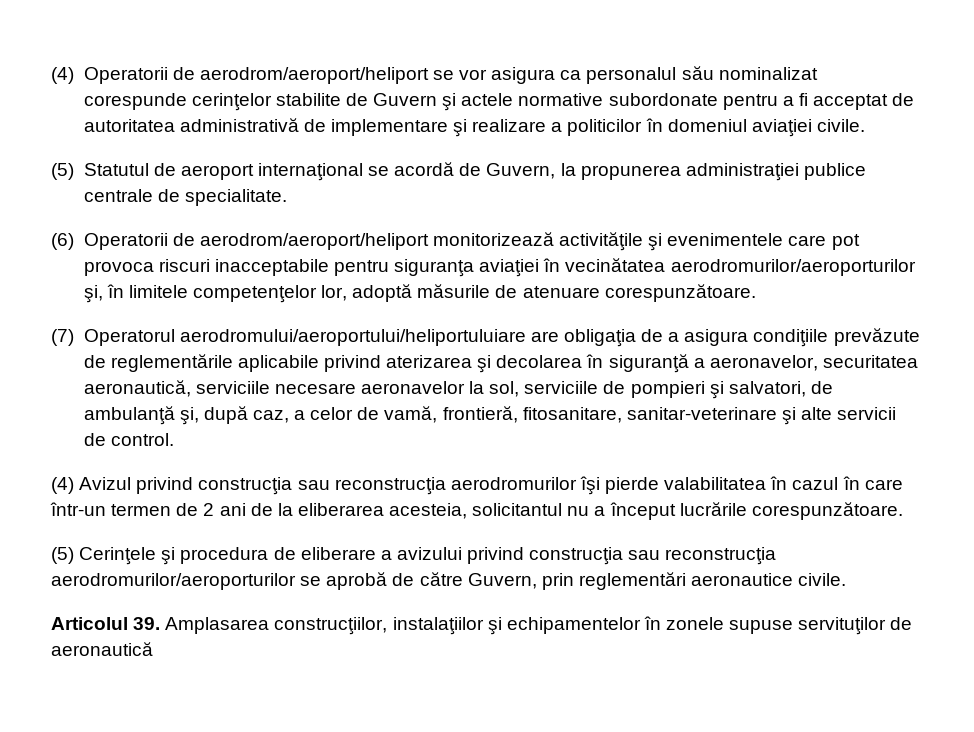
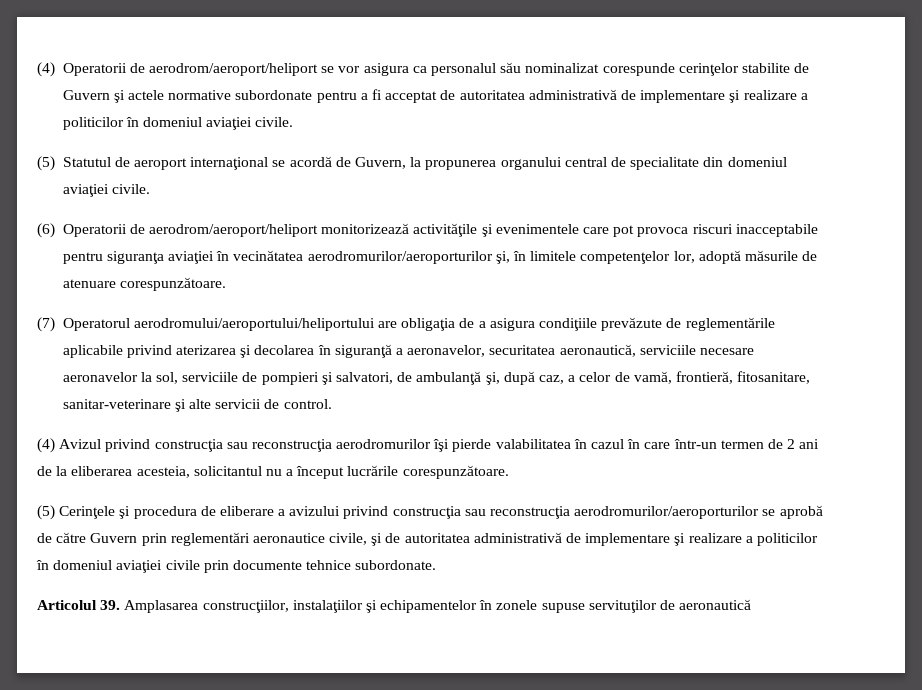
[685,163,866,181] [83,189,287,206] administraţiei publice centrale de specialitate. -> [500,157,787,170] [62,184,150,197] organului central de specialitate din domeniul aviaţiei civile.
[179,329,526,346] aerodromului/aeroportului/heliportuluiare -> [133,318,375,331] aerodromului/aeroportului/heliportului
[467,573,537,589] Guvern, -> [90,533,138,543] Guvern
[798,573,847,586] civile. -> [329,532,818,546] [36,560,437,573] civile, şi de autoritatea administrativă de implementare şi realizare a politicilor în domeniul aviaţiei civile prin documente tehnice subordonate.

